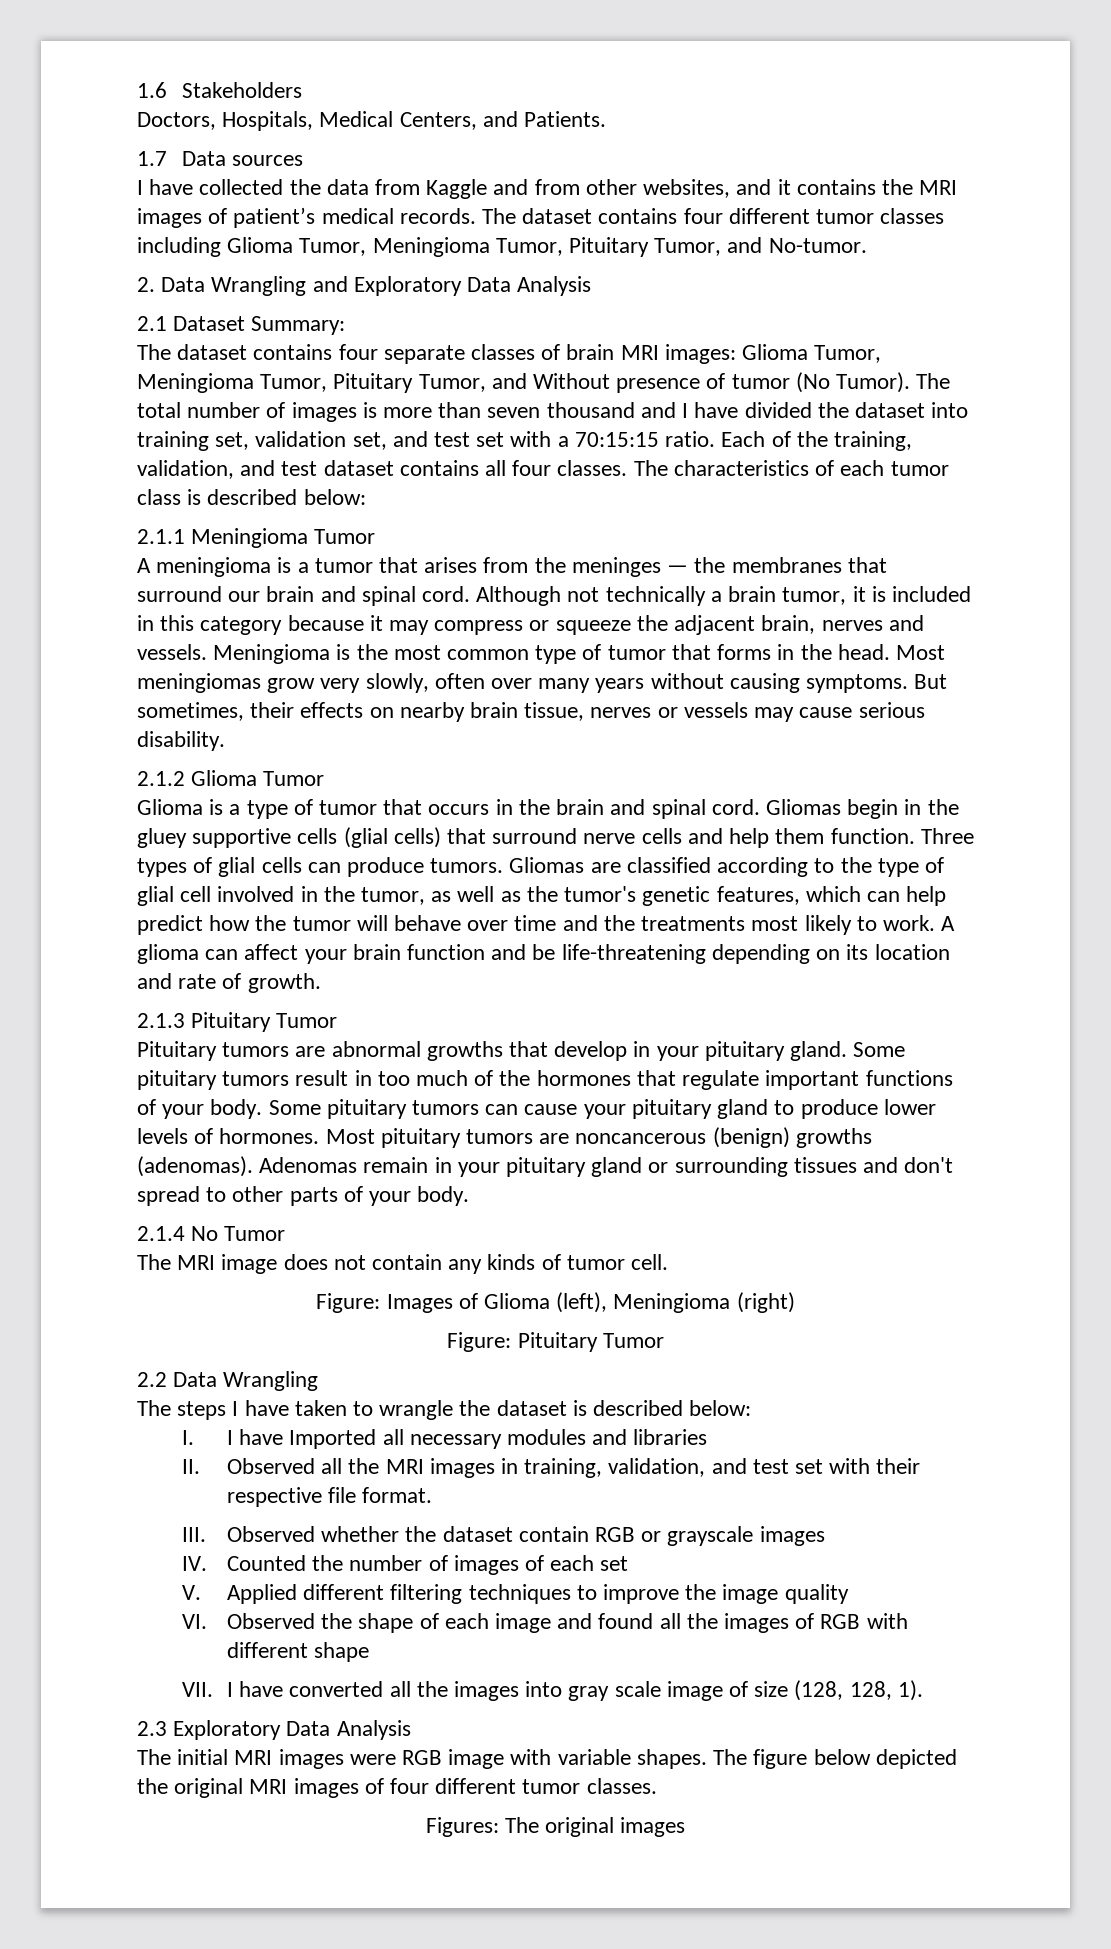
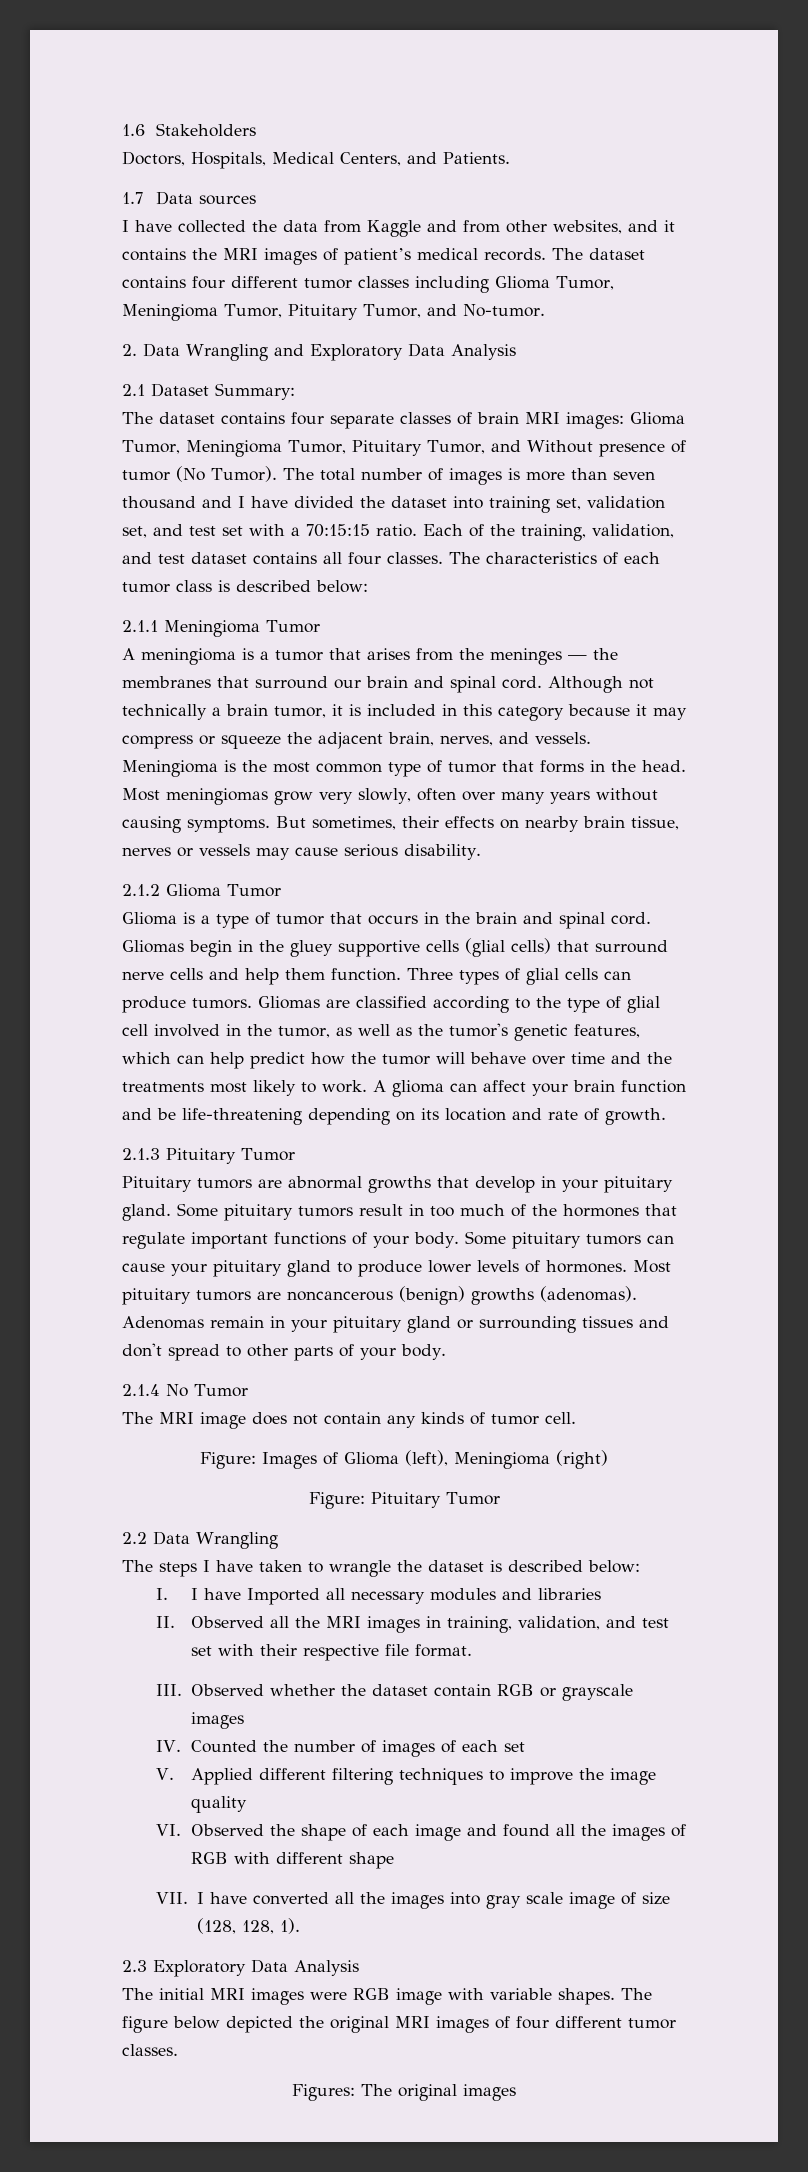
[821,620,883,631] nerves -> [440,735,493,746] nerves,

